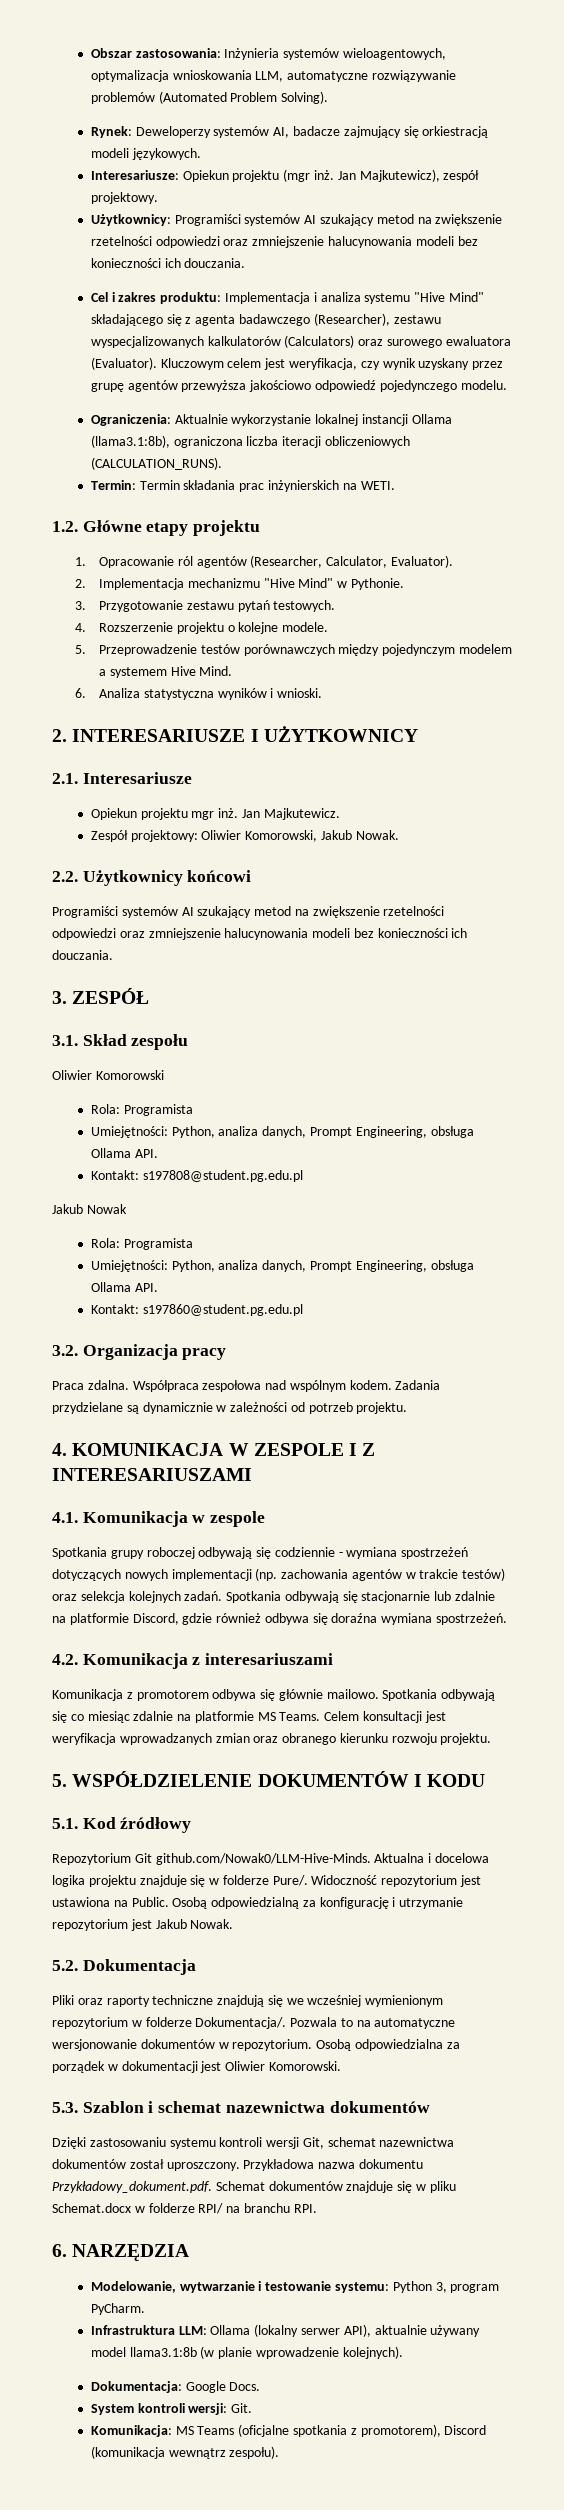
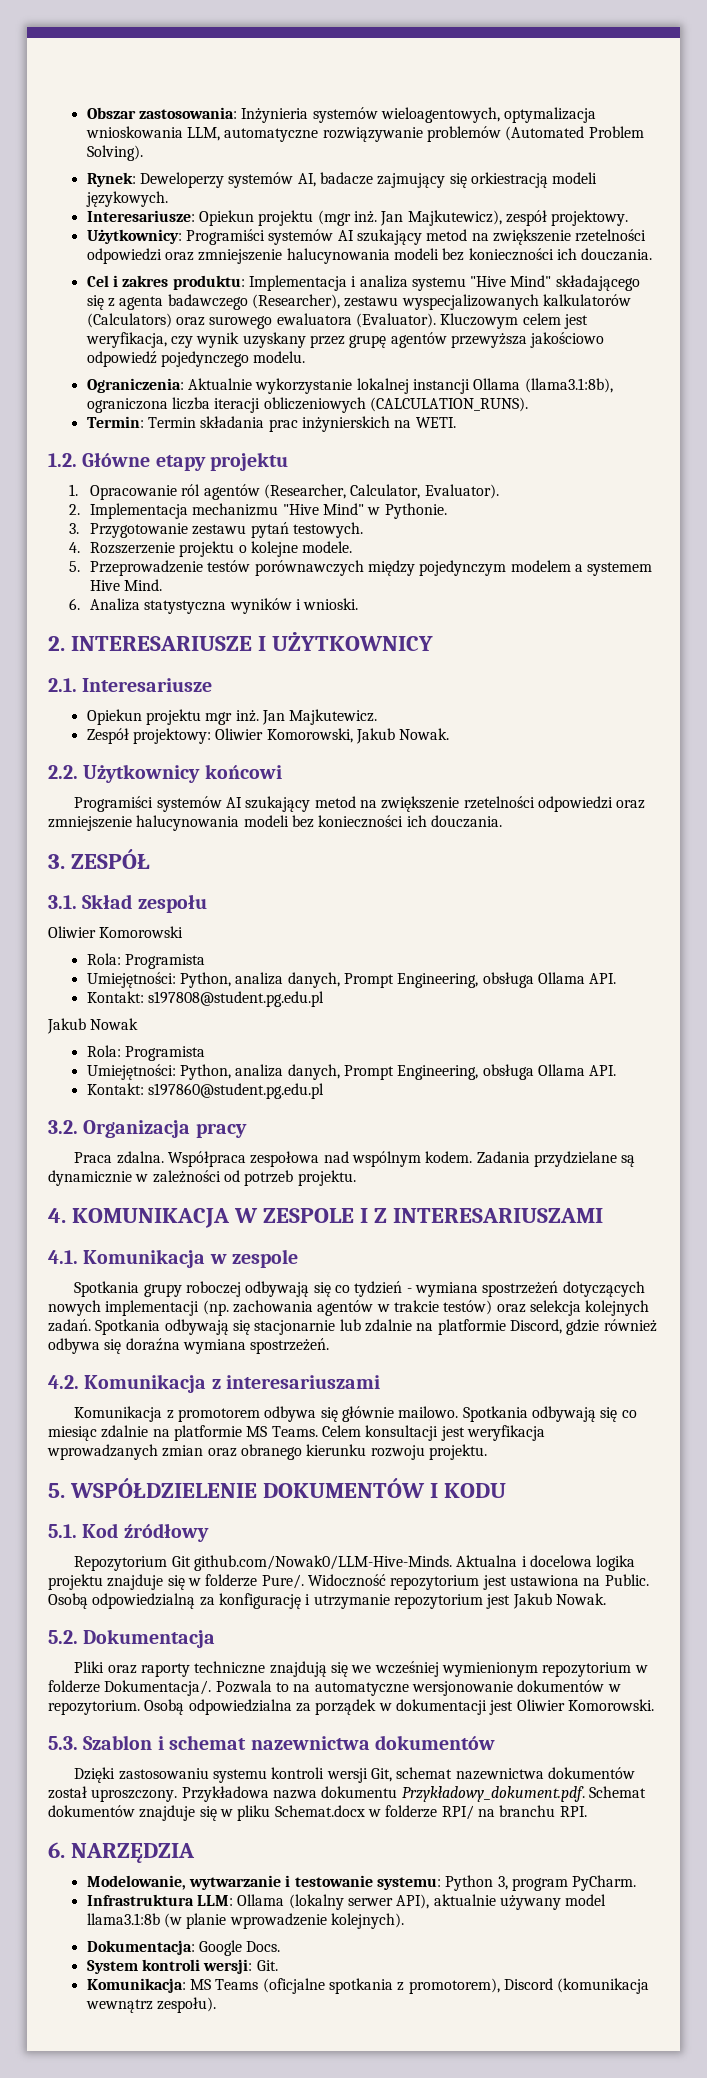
[274,1547,335,1557] codziennie -> [334,1281,403,1297] co tydzień

